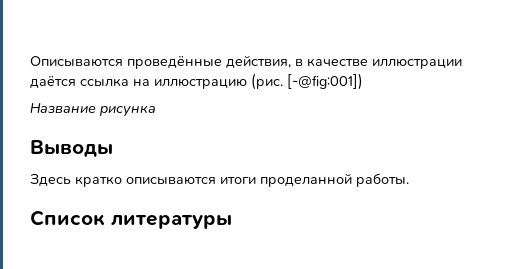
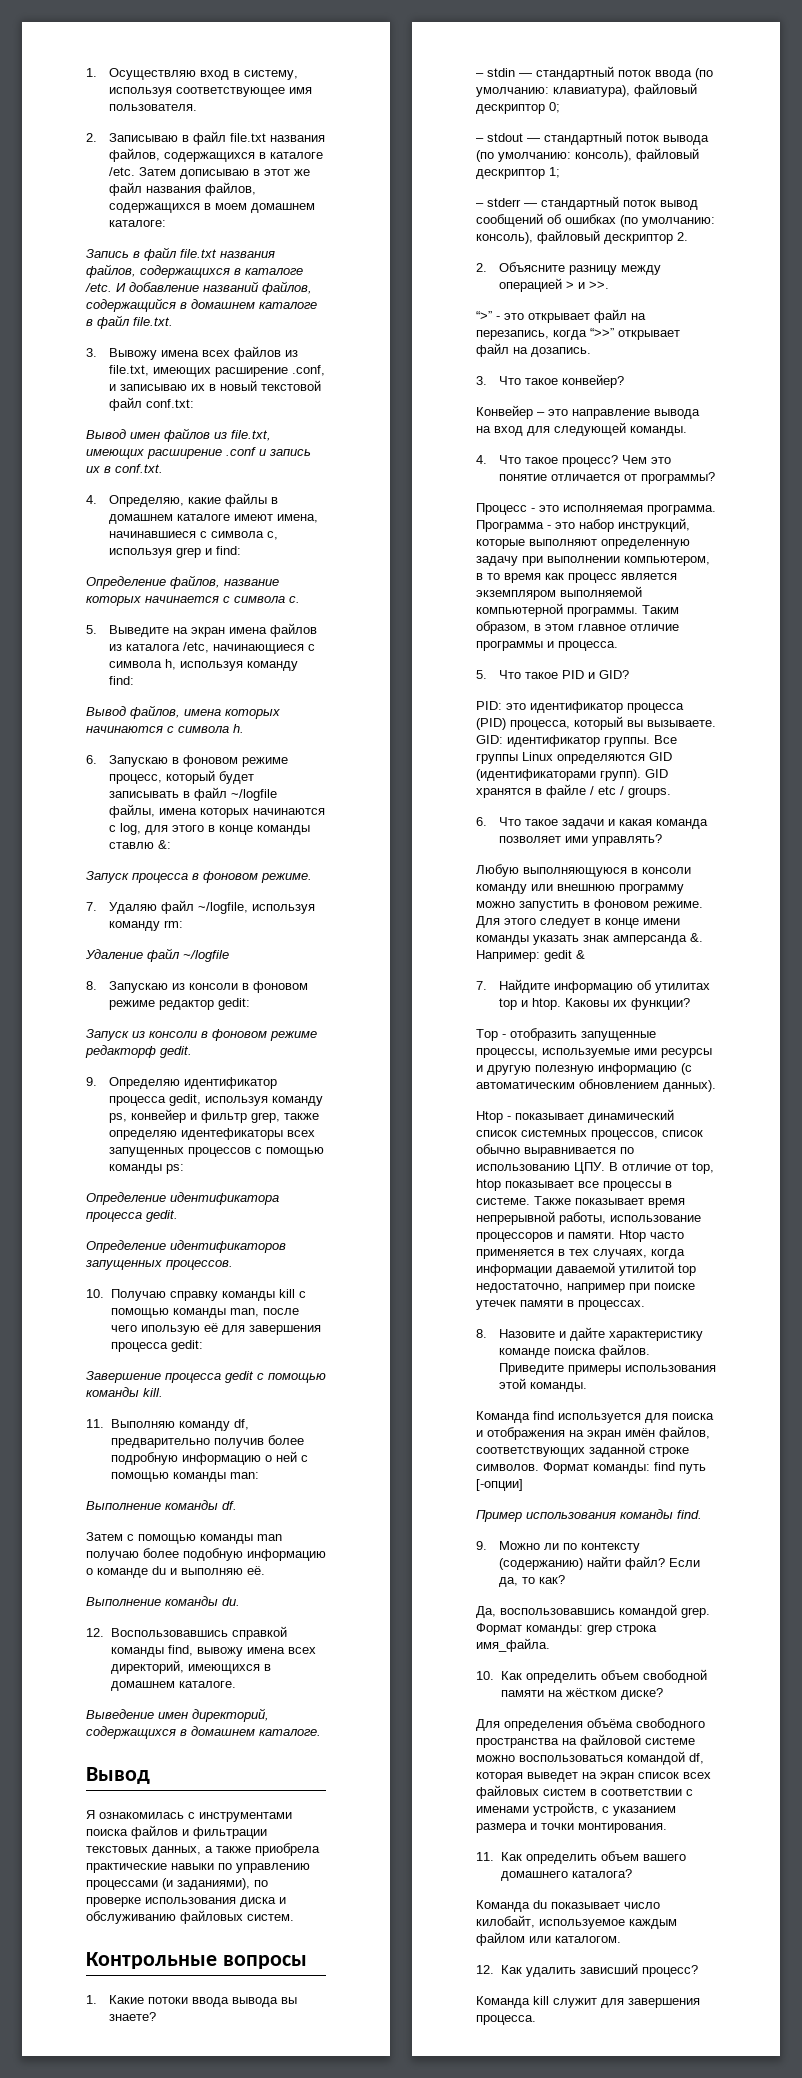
[30,55,462,69] [30,73,363,90] [30,103,156,117] [30,140,113,157] [30,173,409,187] [30,210,232,229] Описываются проведённые действия, в качестве иллюстрации даётся ссылка на иллюстрацию (рис. [-@fig:001]) // Название рисунка // Выводы // Здесь кратко описываются итоги проделанной работы. // Список литературы -> [86,68,298,80] [108,87,312,97] [108,104,197,111] [86,131,325,145] [108,148,323,162] [108,167,310,179] [108,182,256,196] [108,203,315,213] [108,220,166,227] [86,247,275,261] [86,264,303,278] [85,281,312,295] [86,298,317,312] [86,315,173,329] [86,346,298,360] [108,365,325,377] [108,380,321,391] [108,397,194,411] [86,428,271,442] [86,447,311,459] [86,464,163,473] [86,493,278,507] [108,514,318,524] [108,531,278,540] [108,546,241,558] [86,575,279,589] [86,596,300,606] [86,623,317,637] [108,642,315,654] [108,659,298,671] [108,676,134,685] [86,705,280,719] [86,724,244,733] [86,755,288,767] [108,770,254,784] [108,787,277,801] [108,804,325,818] [108,823,310,835] [108,840,171,849] [86,871,312,883] [86,900,315,914] [108,920,183,931] [85,948,229,962] [86,981,308,993] [108,998,250,1010] [86,1029,317,1041] [85,1045,192,1058] [86,1077,277,1089] [108,1094,323,1106] [108,1109,319,1123] [108,1128,315,1140] [108,1147,324,1157] [108,1164,184,1174] [86,1192,279,1205] [86,1210,178,1222] [86,1240,286,1253] [85,1260,233,1270] [86,1289,306,1301] [110,1308,299,1318] [110,1323,321,1335] [110,1340,203,1352] [86,1371,326,1383] [86,1387,163,1397] [86,1419,249,1431] [110,1435,304,1448] [110,1451,308,1465] [110,1472,259,1482] [86,1500,237,1510] [86,1532,282,1544] [86,1548,326,1561] [86,1566,265,1578] [86,1596,240,1606] [86,1626,287,1640] [110,1645,316,1657] [110,1660,271,1674] [110,1681,236,1691] [86,1708,269,1722] [86,1726,321,1739] [86,1767,150,1784] [86,1810,292,1822] [86,1825,267,1839] [86,1843,320,1856] [86,1863,310,1873] [86,1878,268,1890] [86,1897,286,1907] [86,1910,294,1924] [86,1952,307,1969] [86,1995,297,2007] [108,2012,156,2021] [476,66,713,80] [476,83,697,97] [476,102,560,114] [476,131,709,145] [476,148,699,162] [476,167,560,179] [476,196,698,210] [476,213,715,227] [476,230,688,244] [476,262,661,275] [498,278,609,292] [476,309,646,323] [476,328,680,340] [476,343,591,357] [476,374,624,388] [476,405,700,419] [476,422,687,436] [476,455,671,467] [498,472,715,484] [476,503,716,515] [476,518,690,532] [476,539,690,549] [476,556,710,566] [476,573,677,583] [476,586,642,600] [476,603,679,617] [476,621,679,634] [476,641,618,651] [476,670,629,679] [476,701,684,713] [476,716,716,730] [476,735,677,747] [476,752,672,764] [476,769,668,781] [476,784,671,798] [476,817,708,829] [498,834,662,846] [476,864,691,877] [476,884,684,894] [476,899,703,911] [476,916,680,928] [476,933,703,945] [476,950,585,962] [476,979,710,993] [498,998,690,1010] [476,1028,656,1041] [476,1048,712,1058] [476,1063,692,1075] [476,1079,716,1092] [476,1109,674,1123] [476,1130,703,1140] [476,1144,634,1157] [476,1162,714,1174] [476,1179,672,1191] [476,1196,685,1208] [476,1211,701,1225] [476,1230,684,1242] [476,1249,685,1259] [476,1262,696,1276] [476,1283,695,1293] [476,1300,645,1310] [476,1327,703,1341] [498,1344,650,1358] [498,1363,716,1375] [498,1378,587,1392] [476,1411,714,1423] [476,1426,710,1440] [476,1443,689,1457] [476,1462,706,1474] [476,1479,523,1491] [476,1509,702,1522] [476,1541,640,1553] [498,1556,700,1570] [498,1575,565,1587] [476,1604,710,1618] [476,1623,657,1635] [476,1638,550,1652] [476,1669,707,1683] [500,1688,663,1700] [476,1718,705,1731] [476,1734,695,1748] [476,1751,704,1765] [476,1772,711,1782] [476,1785,693,1799] [476,1802,676,1816] [476,1823,667,1833] [476,1851,686,1864] [500,1869,632,1881] [476,1900,660,1912] [476,1915,677,1929] [476,1932,621,1946] [476,1963,698,1977] [476,1996,700,2008] [476,2015,536,2025] 1. Осуществляю вход в систему, используя соответствующее имя пользователя. // 2. Записываю в файл file.txt названия файлов, содержащихся в каталоге /etc. Затем дописываю в этот же файл названия файлов, содержащихся в моем домашнем каталоге: // Запись в файл file.txt названия файлов, содержащихся в каталоге /etc. И добавление названий файлов, содержащийся в домашнем каталоге в файл file.txt. // 3. Вывожу имена всех файлов из file.txt, имеющих расширение .conf, и записываю их в новый текстовой файл conf.txt: // Вывод имен файлов из file.txt, имеющих расширение .conf и запись их в conf.txt. // 4. Определяю, какие файлы в домашнем каталоге имеют имена, начинавшиеся с символа c, используя grep и find: // Определение файлов, название которых начинается с символа c. // 5. Выведите на экран имена файлов из каталога /etc, начинающиеся с символа h, используя команду find: // Вывод файлов, имена которых начинаются с символа h. // 6. Запускаю в фоновом режиме процесс, который будет записывать в файл ~/logfile файлы, имена которых начинаются с log, для этого в конце команды ставлю &: // Запуск процесса в фоновом режиме. // 7. Удаляю файл ~/logfile, используя команду rm: // Удаление файл ~/logfile // 8. Запускаю из консоли в фоновом режиме редактор gedit: // Запуск из консоли в фоновом режиме редакторф gedit. // 9. Определяю идентификатор процесса gedit, используя команду ps, конвейер и фильтр grep, также определяю идентефикаторы всех запущенных процессов с помощью команды ps: // Определение идентификатора процесса gedit. // Определение идентификаторов запущенных процессов. // 10. Получаю справку команды kill с помощью команды man, после чего ипользую её для завершения процесса gedit: // Завершение процесса gedit с помощью команды kill. // 11. Выполняю команду df, предварительно получив более подробную информацию о ней с помощью команды man: // Выполнение команды df. // Затем с помощью команды man получаю более подобную информацию о команде du и выполняю её. // Выполнение команды du. // 12. Воспользовавшись справкой команды find, вывожу имена всех директорий, имеющихся в домашнем каталоге. // Выведение имен директорий, содержащихся в домашнем каталоге. // Вывод // Я ознакомилась с инструментами поиска файлов и фильтрации текстовых данных, а также приобрела практические навыки по управлению процессами (и заданиями), по проверке использования диска и обслуживанию файловых систем. // Контрольные вопросы // 1. Какие потоки ввода вывода вы знаете? // – stdin — стандартный поток ввода (по умолчанию: клавиатура), файловый дескриптор 0; // – stdout — стандартный поток вывода (по умолчанию: консоль), файловый дескриптор 1; // – stderr — стандартный поток вывод сообщений об ошибках (по умолчанию: консоль), файловый дескриптор 2. // 2. Объясните разницу между операцией > и >>. // “>” - это открывает файл на перезапись, когда “>>” открывает файл на дозапись. // 3. Что такое конвейер? // Конвейер – это направление вывода на вход для следующей команды. // 4. Что такое процесс? Чем это понятие отличается от программы? // Процесс - это исполняемая программа. Программа - это набор инструкций, которые выполняют определенную задачу при выполнении компьютером, в то время как процесс является экземпляром выполняемой компьютерной программы. Таким образом, в этом главное отличие программы и процесса. // 5. Что такое PID и GID? // PID: это идентификатор процесса (PID) процесса, который вы вызываете. GID: идентификатор группы. Все группы Linux определяются GID (идентификаторами групп). GID хранятся в файле / etc / groups. // 6. Что такое задачи и какая команда позволяет ими управлять? // Любую выполняющуюся в консоли команду или внешнюю программу можно запустить в фоновом режиме. Для этого следует в конце имени команды указать знак амперсанда &. Например: gedit & // 7. Найдите информацию об утилитах top и htop. Каковы их функции? // Top - отобразить запущенные процессы, используемые ими ресурсы и другую полезную информацию (с автоматическим обновлением данных). // Htop - показывает динамический список системных процессов, список обычно выравнивается по использованию ЦПУ. В отличие от top, htop показывает все процессы в системе. Также показывает время непрерывной работы, использование процессоров и памяти. Htop часто применяется в тех случаях, когда информации даваемой утилитой top недостаточно, например при поиске утечек памяти в процессах. // 8. Назовите и дайте характеристику команде поиска файлов. Приведите примеры использования этой команды. // Команда find используется для поиска и отображения на экран имён файлов, соответствующих заданной строке символов. Формат команды: find путь [-опции] // Пример использования команды find. // 9. Можно ли по контексту (содержанию) найти файл? Если да, то как? // Да, воспользовавшись командой grep. Формат команды: grep строка имя_файла. // 10. Как определить объем свободной памяти на жёстком диске? // Для определения объёма свободного пространства на файловой системе можно воспользоваться командой df, которая выведет на экран список всех файловых систем в соответствии с именами устройств, с указанием размера и точки монтирования. // 11. Как определить объем вашего домашнего каталога? // Команда du показывает число килобайт, используемое каждым файлом или каталогом. // 12. Как удалить зависший процесс? // Команда kill служит для завершения процесса.

